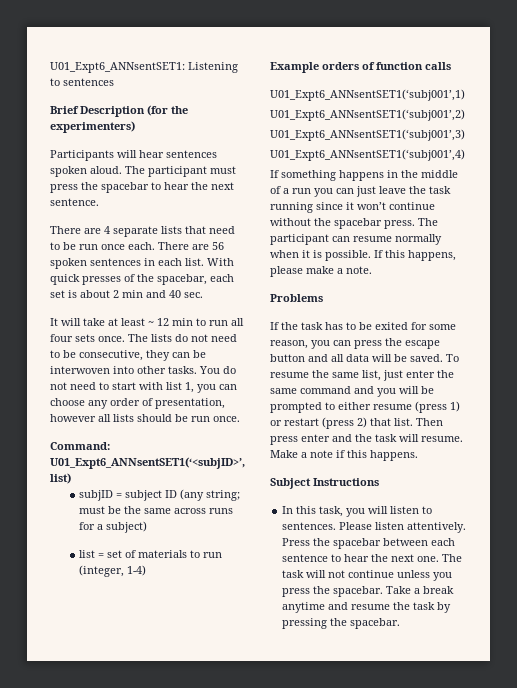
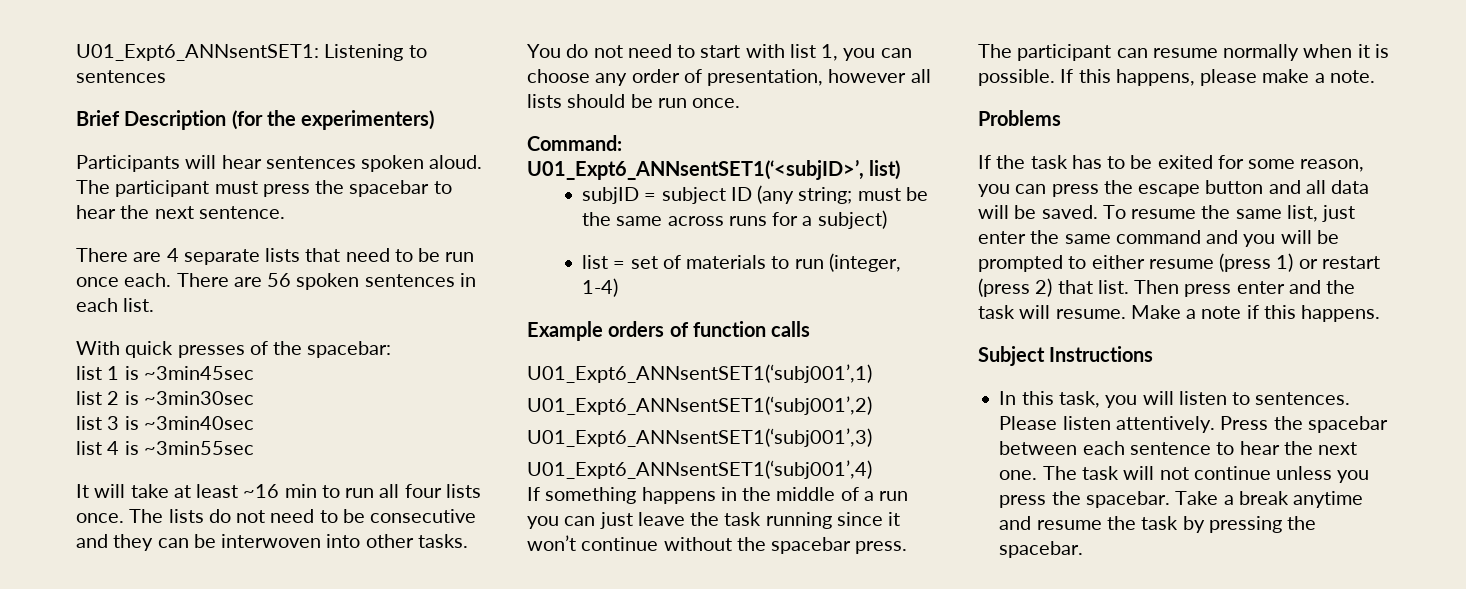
(204, 262) none -> (155, 305) //
[157,274,234,285] [50,290,203,298] spacebar, each set is about 2 min and 40 sec. -> [307,341,392,358] [76,366,254,380] [76,391,254,405] [76,416,254,430] [76,441,254,455] spacebar: // list 1 is ~3min45sec // list 2 is ~3min30sec // list 3 is ~3min40sec // list 4 is ~3min55sec
[148,318,169,326] ~ 12 -> [243,484,280,498] ~16
[75,334,95,342] sets -> [445,484,481,498] lists
[79,350,143,361] consecutive, -> [370,509,477,523] [76,534,108,548] consecutive and

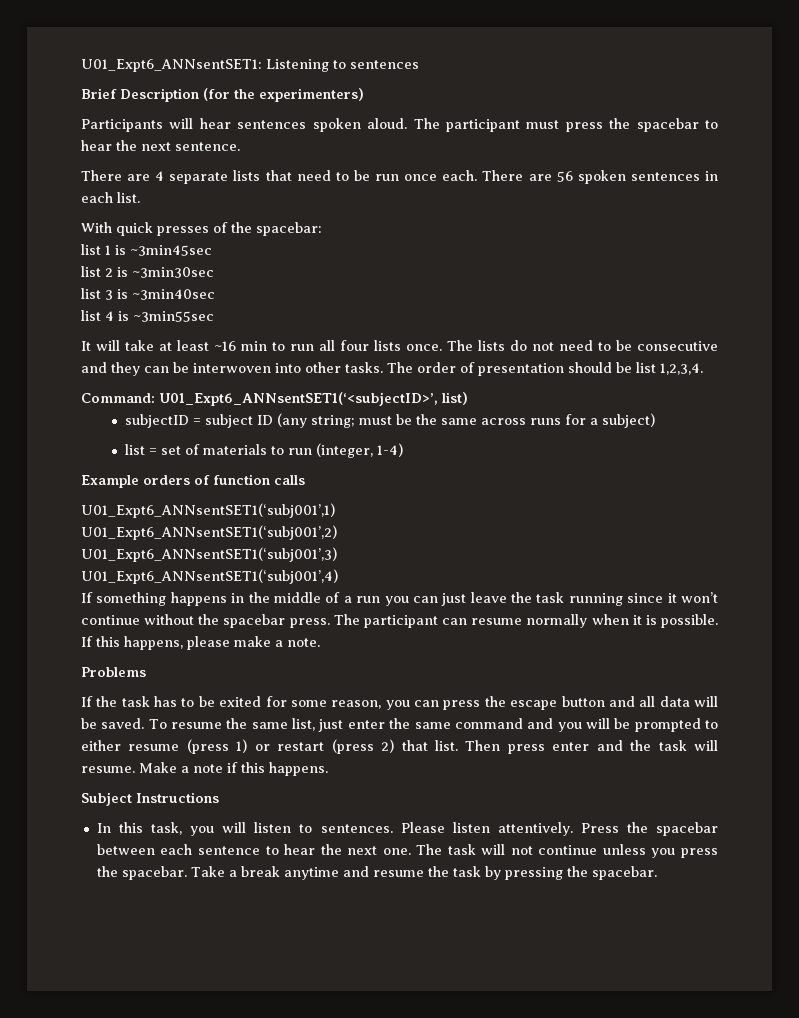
[527,44,912,61] [527,69,931,86] [527,94,741,108] You do not need to start with list 1, you can choose any order of presentation, however all lists should be run once. -> [387,362,703,376] The order of presentation should be list 1,2,3,4.
[527,159,864,180] U01_Expt6_ANNsentSET1(‘<subjID>’, -> [159,392,438,406] U01_Expt6_ANNsentSET1(‘<subjectID>’,
[582,187,640,204] subjID -> [125,414,190,428] subjectID

